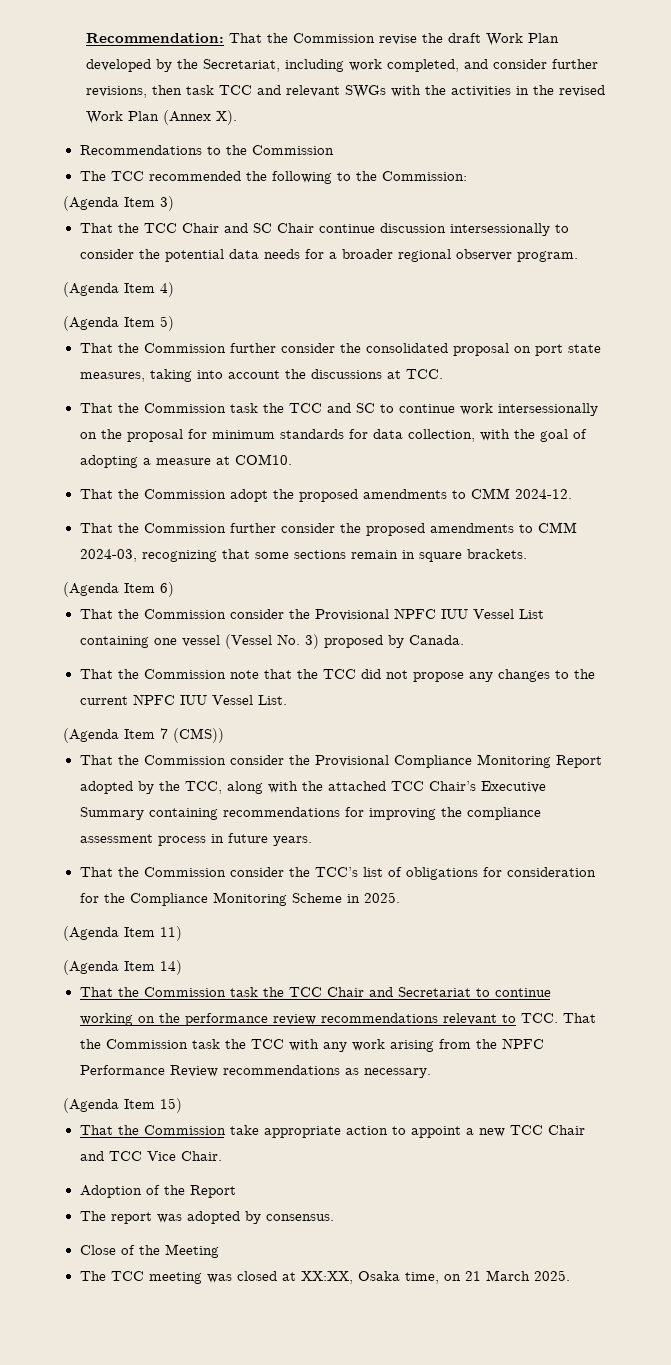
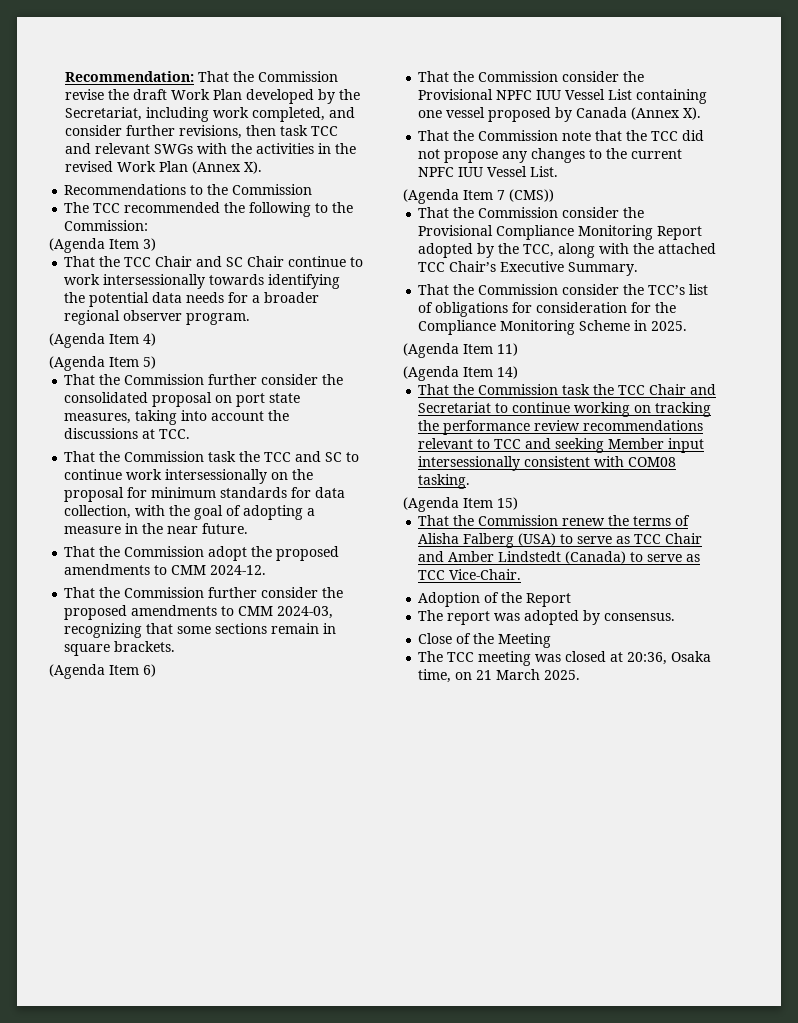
[379,223,569,236] [79,249,134,259] discussion intersessionally to consider -> [350,257,364,267] [64,274,341,289] to work intersessionally towards identifying
[215,454,292,465] at COM10. -> [125,523,249,534] in the near future.
[224,634,464,649] (Vessel No. 3) proposed by Canada. -> [488,107,702,122] proposed by Canada (Annex X).
[79,807,541,820] [79,833,312,846] Summary containing recommendations for improving the compliance assessment process in future years. -> [568,262,639,276] Summary.
(155, 1019) none -> [655,402,712,417] tracking
[520,1013,596,1023] [79,1038,544,1052] [79,1065,431,1078] TCC. That the Commission task the TCC with any work arising from the NPFC Performance Review recommendations as necessary. -> [494,438,705,453] [418,456,677,471] [418,474,471,489] TCC and seeking Member input intersessionally consistent with COM08 tasking.
[229,1125,585,1138] [79,1151,222,1161] take appropriate action to appoint a new TCC Chair and TCC Vice Chair. -> [562,515,691,526] [418,533,703,548] [418,551,701,564] [418,569,522,580] renew the terms of Alisha Falberg (USA) to serve as TCC Chair and Amber Lindstedt (Canada) to serve as TCC Vice-Chair.
[300,1271,353,1284] XX:XX, -> [627,652,668,665] 20:36,

